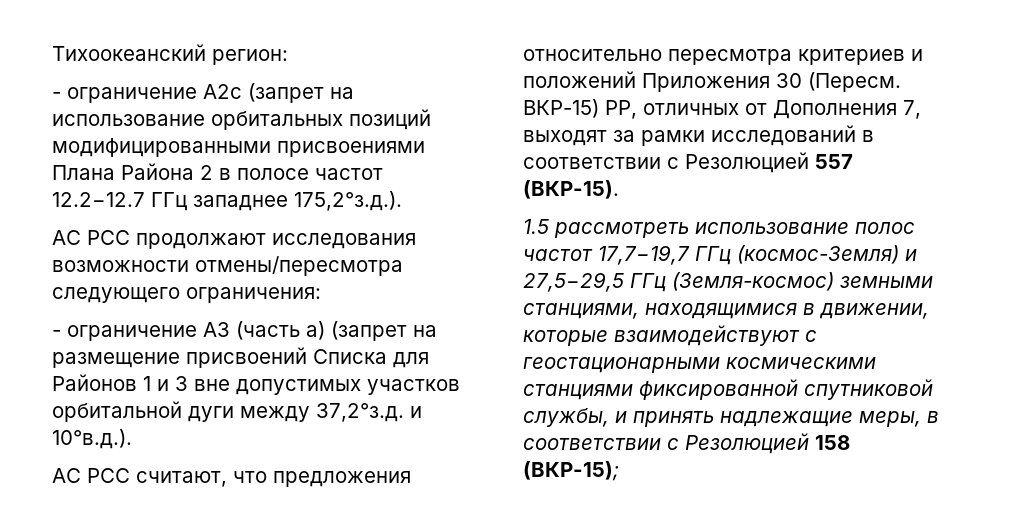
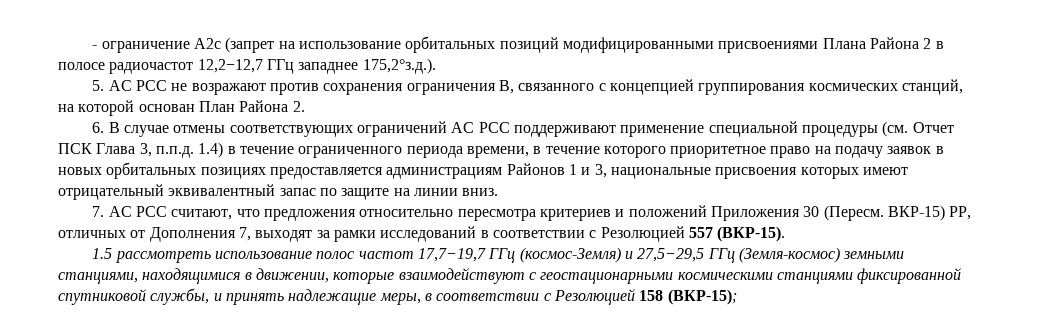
[52,44,288,65] Тихоокеанский регион: // -> (92, 47) none
[315,168,383,180] [52,192,145,207] частот 12.2−12.7 -> [109,59,263,74] радиочастот 12,2−12,7
[52,230,416,249] [52,256,403,276] [52,287,321,303] [52,321,437,341] [52,347,429,368] [52,374,460,395] [52,401,422,422] [52,429,132,449] АС РСС продолжают исследования возможности отмены/пересмотра следующего ограничения: // - ограничение А3 (часть а) (запрет на размещение присвоений Списка для Районов 1 и 3 вне допустимых участков орбитальной дуги между 37,2°з.д. и 10°в.д.). // -> [92,79,963,95] [58,100,305,116] [92,121,954,137] [58,142,944,158] [58,162,908,179] [58,184,499,200] [92,206,105,217] 5. АС РСС не возражают против сохранения ограничения В, связанного с концепцией группирования космических станций, на которой основан План Района 2. // 6. В случае отмены соответствующих ограничений АС РСС поддерживают применение специальной процедуры (см. Отчет ПСК Глава 3, п.п.д. 1.4) в течение ограниченного периода времени, в течение которого приоритетное право на подачу заявок в новых орбитальных позициях предоставляется администрациям Районов 1 и 3, национальные присвоения которых имеют отрицательный эквивалентный запас по защите на линии вниз. // 7.

